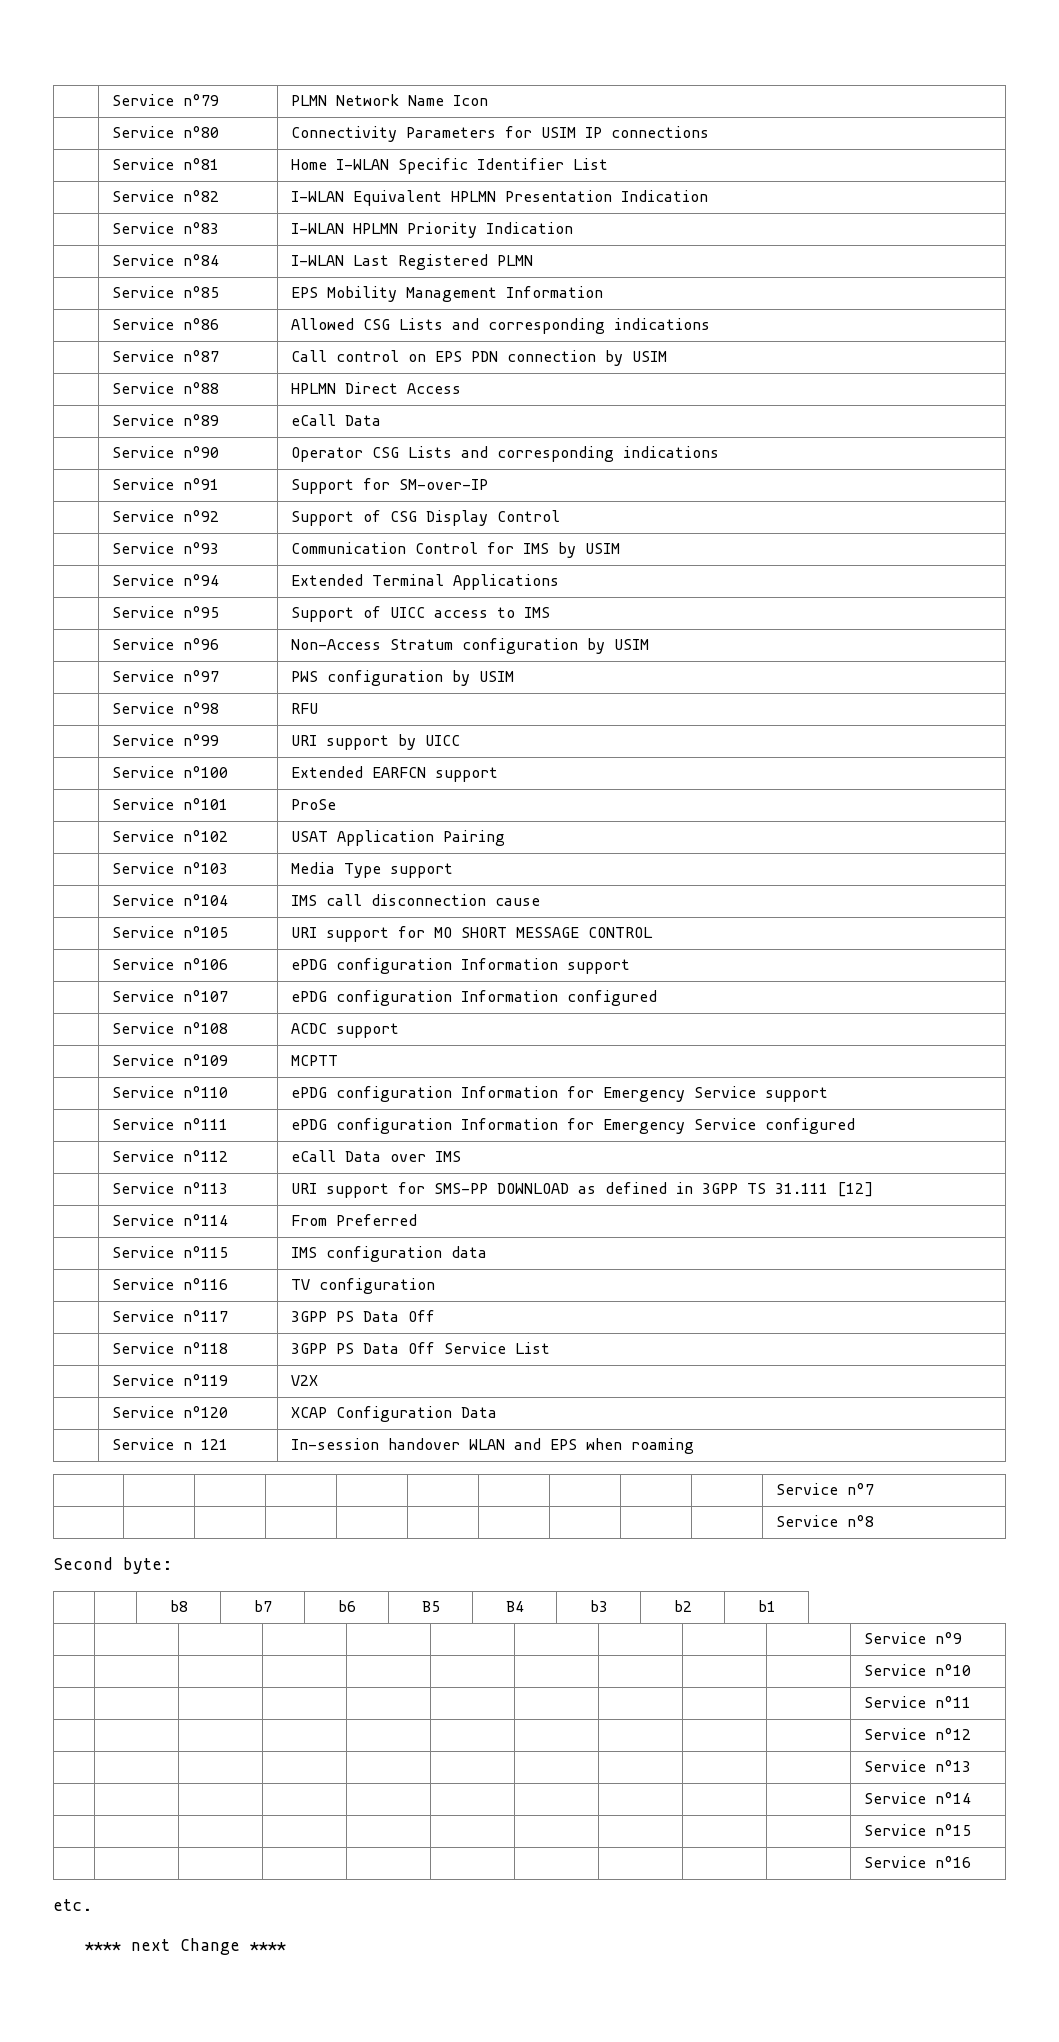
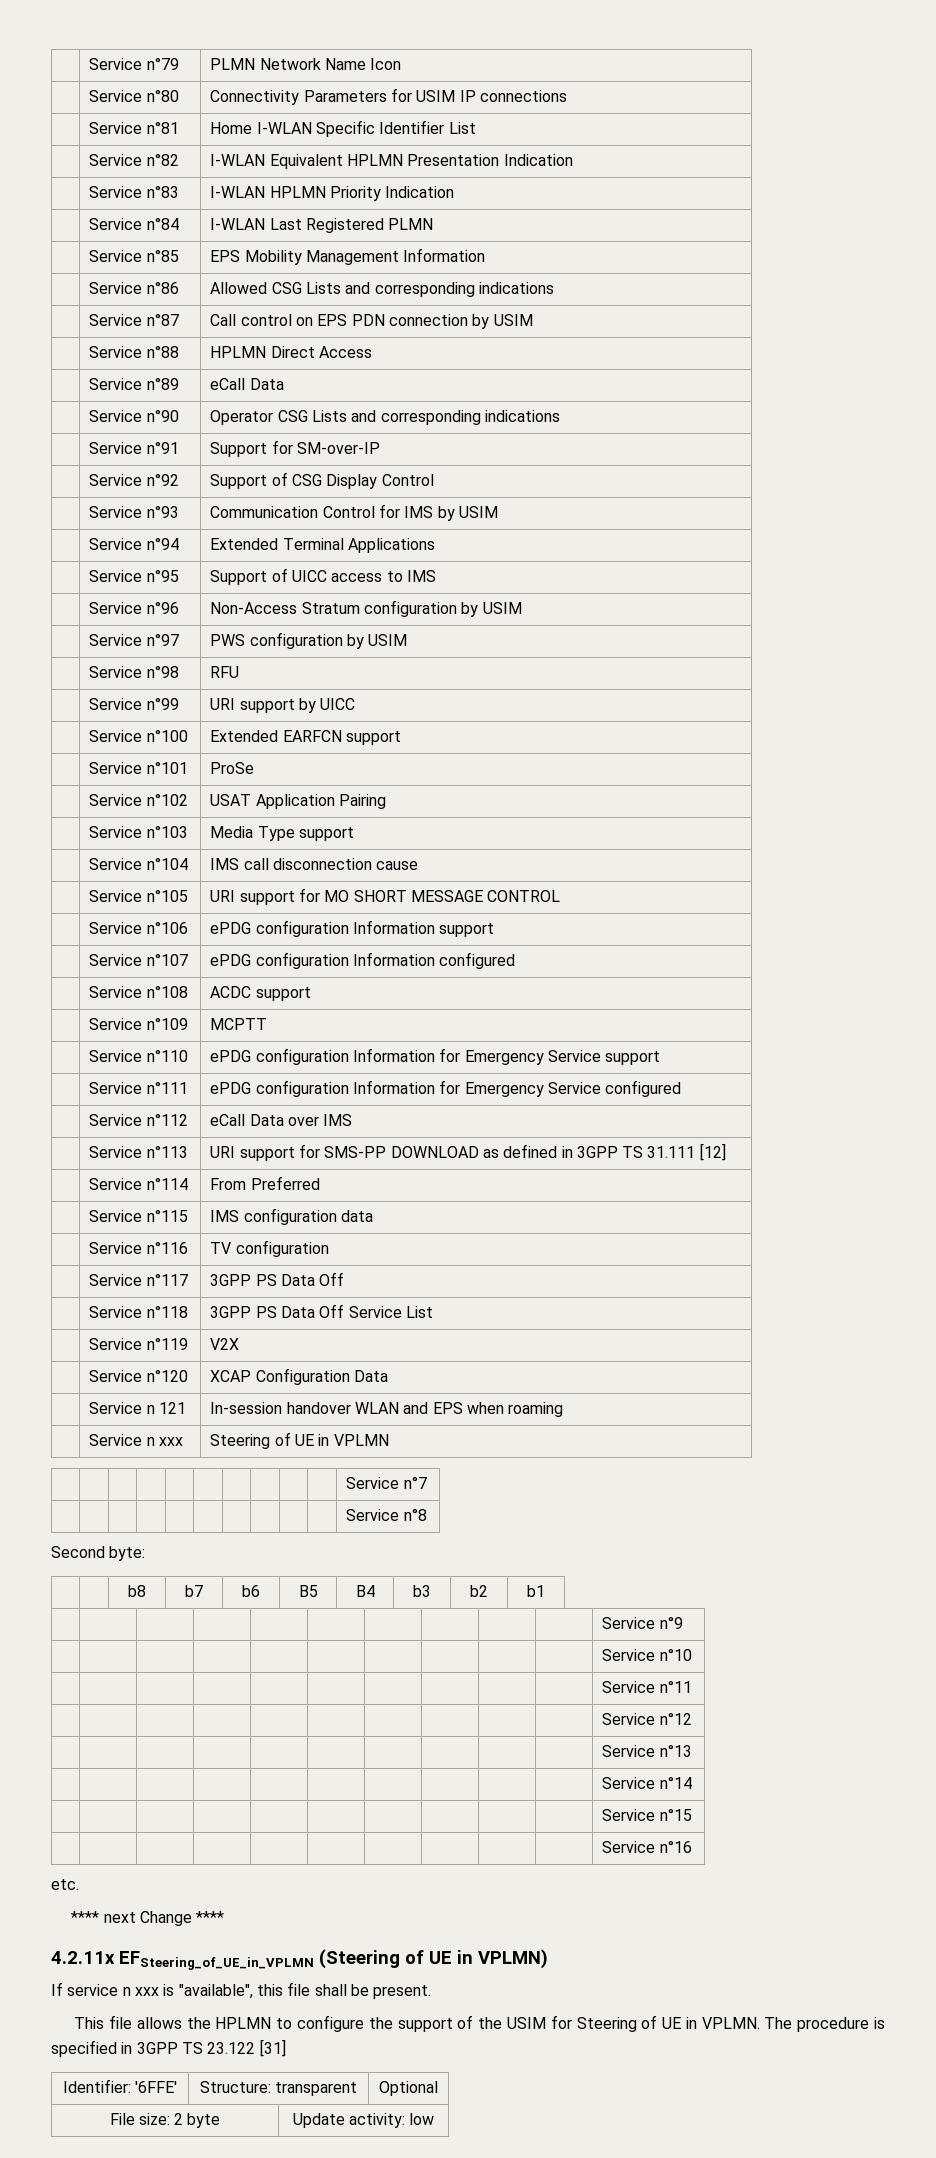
(694, 1446) none -> [89,1434,183,1446] [210,1432,389,1449] // | Service n xxx | Steering of UE in VPLMN
(286, 1946) none -> [51,1949,548,1970] [51,1982,432,1999] [74,2015,886,2032] [51,2039,286,2057] [62,2079,178,2093] [199,2081,358,2096] [379,2081,438,2096] [109,2113,221,2128] [292,2113,435,2128] // 4.2.11x EFSteering_of_UE_in_VPLMN (Steering of UE in VPLMN) // If service n xxx is "available", this file shall be present. // This file allows the HPLMN to configure the support of the USIM for Steering of UE in VPLMN. The procedure is specified in 3GPP TS 23.122 [31] // Identifier: '6FFE' | Structure: transparent | Optional // File size: 2 byte | Update activity: low

